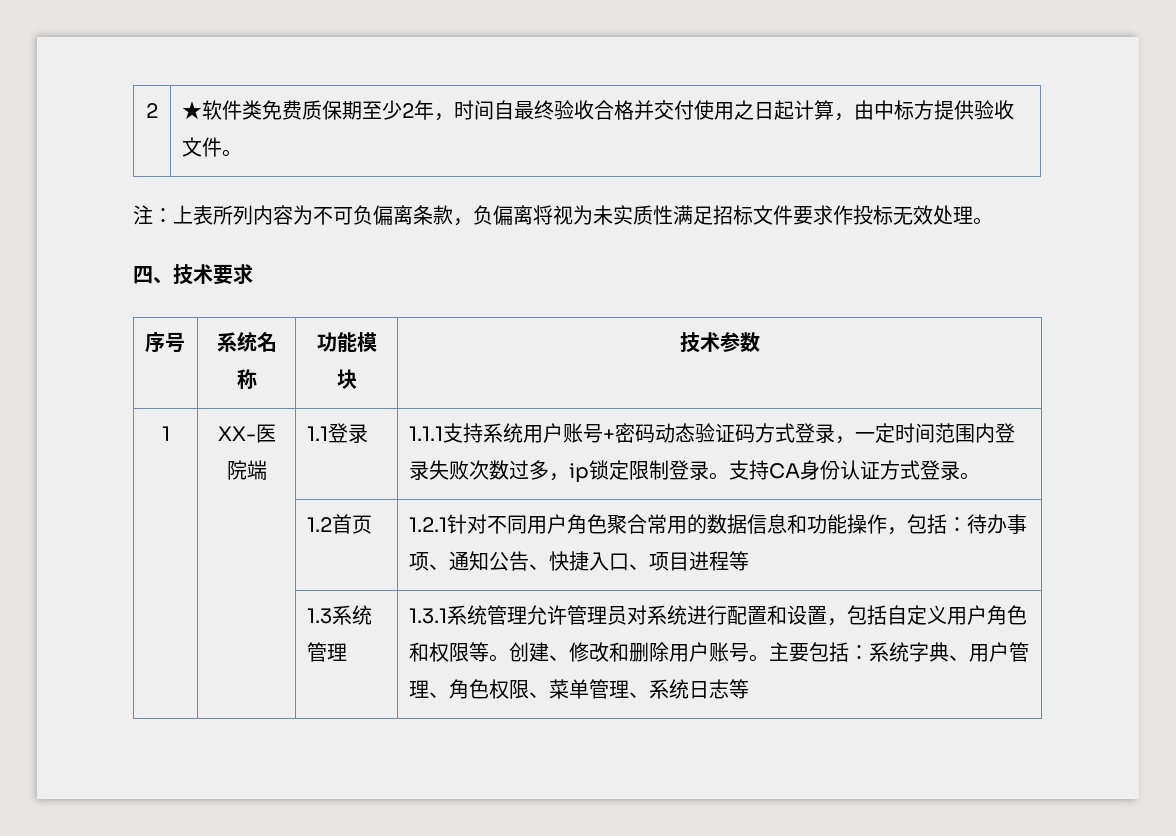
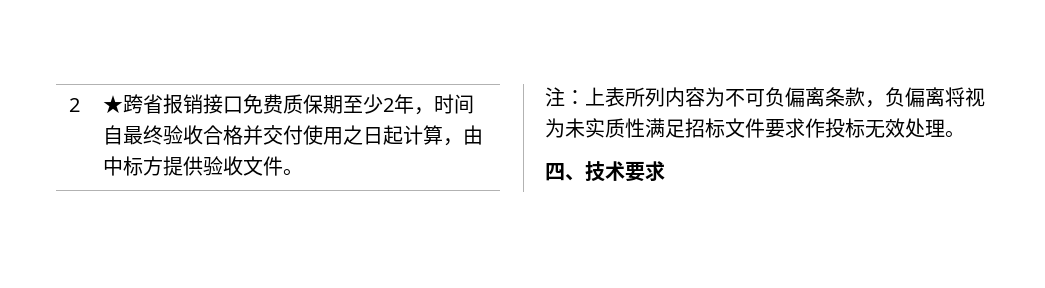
[202,100,263,120] 软件类 -> [122,94,243,114] 跨省报销接口
[145,332,186,353] [216,331,277,352] [236,369,257,390] [316,332,377,352] [336,369,357,389] [679,332,760,353] [161,426,170,441] [217,424,276,443] [226,460,267,480] [307,423,369,443] [409,423,1016,444] [409,460,981,483] [307,514,373,534] [409,514,1028,535] [409,551,750,571] [307,605,373,625] [307,642,348,662] [409,605,1028,626] [409,642,1030,662] [409,679,750,699] // 序号 | 系统名称 | 功能模块 | 技术参数 // 1 | XX-医院端 | 1.1登录 | 1.1.1支持系统用户账号+密码动态验证码方式登录，一定时间范围内登录失败次数过多，ip锁定限制登录。支持CA身份认证方式登录。 // | | 1.2首页 | 1.2.1针对不同用户角色聚合常用的数据信息和功能操作，包括：待办事项、通知公告、快捷入口、项目进程等 // | | 1.3系统管理 | 1.3.1系统管理允许管理员对系统进行配置和设置，包括自定义用户角色和权限等。创建、修改和删除用户账号。主要包括：系统字典、用户管理、角色权限、菜单管理、系统日志等 -> (665, 171) none

